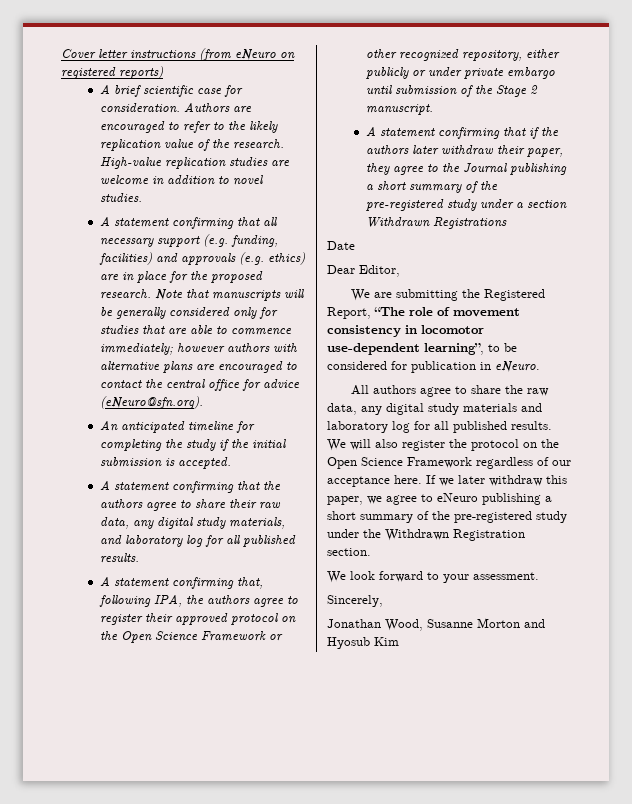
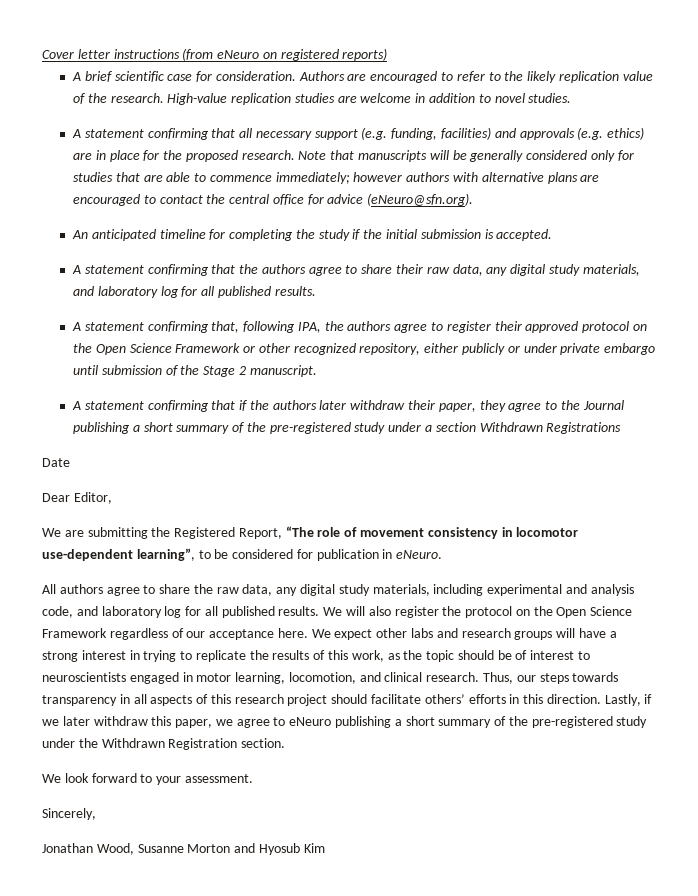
[463,403,517,412] materials -> [372,584,634,596] [42,606,73,618] materials, including experimental and analysis code,
[426,475,436,484] If -> [311,628,617,640] [42,650,591,662] [42,672,619,684] [42,694,653,706] We expect other labs and research groups will have a strong interest in trying to replicate the results of this work, as the topic should be of interest to neuroscientists engaged in motor learning, locomotion, and clinical research. Thus, our steps towards transparency in all aspects of this research project should facilitate others’ efforts in this direction. Lastly, if

